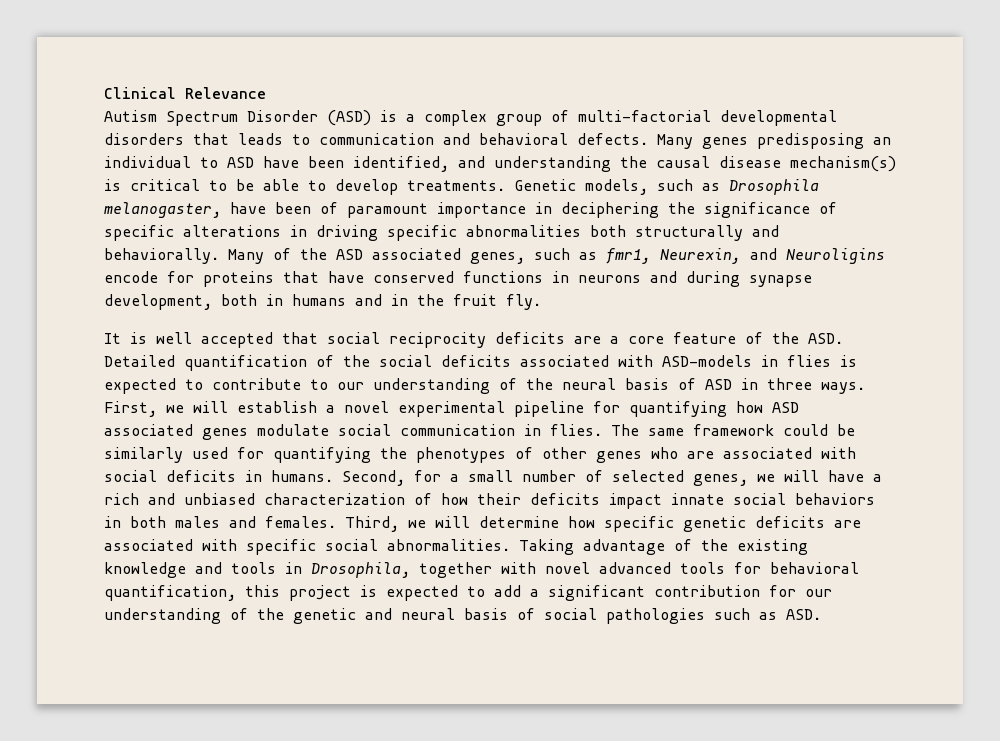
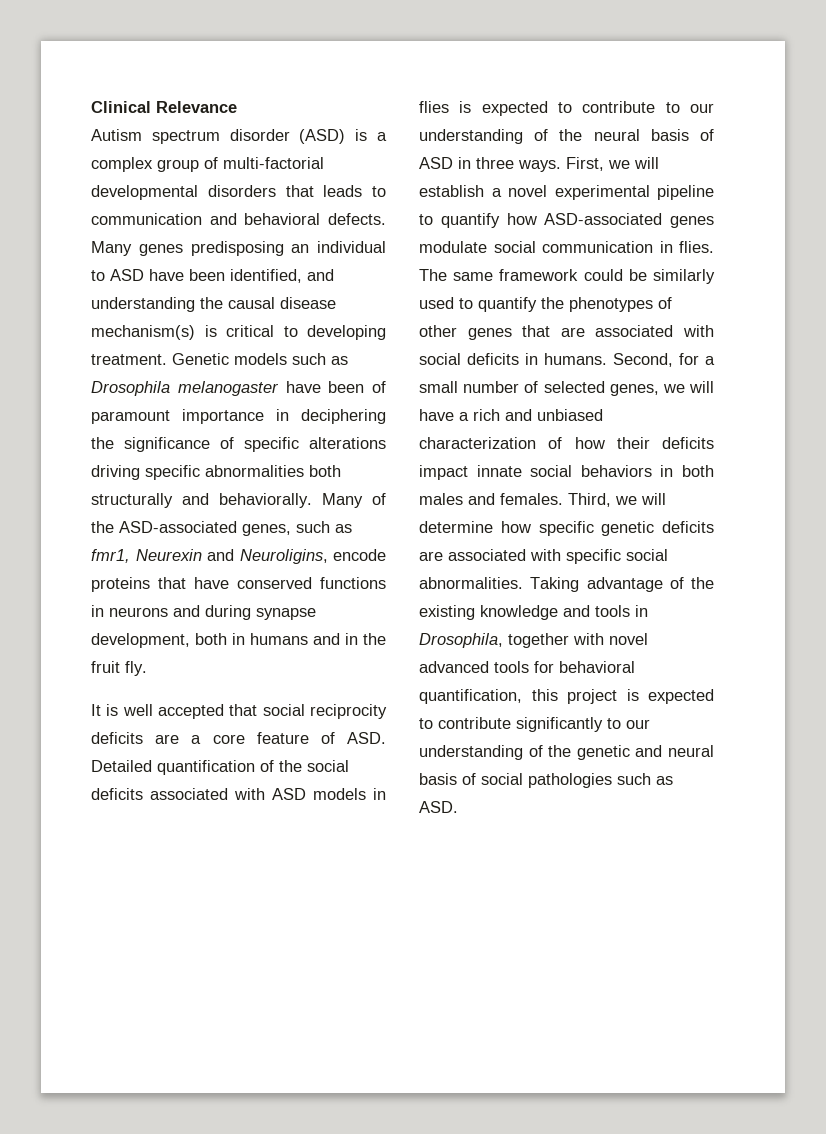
[166,110,318,126] Spectrum Disorder -> [151,129,290,144] spectrum disorder
[236,179,648,195] be able to develop treatments. Genetic models, -> [307,325,386,340] [91,353,287,365] developing treatment. Genetic models
[104,202,221,218] melanogaster, -> [177,381,279,396] melanogaster
[290,225,307,237] in -> (386, 443) none
[336,248,461,260] ASD associated -> [119,521,237,533] ASD-associated
[660,248,885,264] [104,271,194,283] Neurexin, and Neuroligins encode for -> [135,549,386,564] Neurexin and Neuroligins, encode
[772,332,799,344] the -> (335, 738) none
[662,355,752,367] ASD-models -> [272,788,366,800] ASD models
[593,401,799,417] [104,424,193,436] for quantifying how ASD associated -> [419,213,663,228] to quantify how ASD-associated
[237,447,371,463] for quantifying -> [459,297,537,312] to quantify
[651,447,678,459] who -> [522,325,551,337] that
[494,585,796,601] add a significant contribution for -> [438,717,621,732] contribute significantly to

